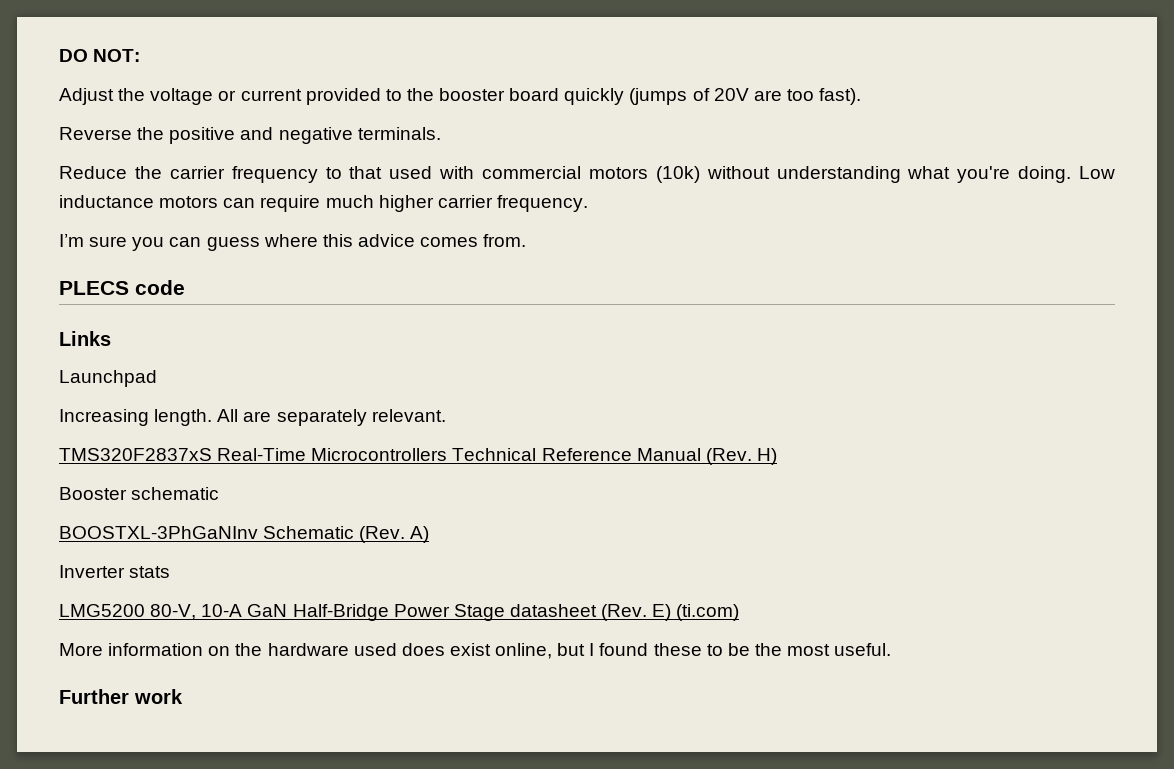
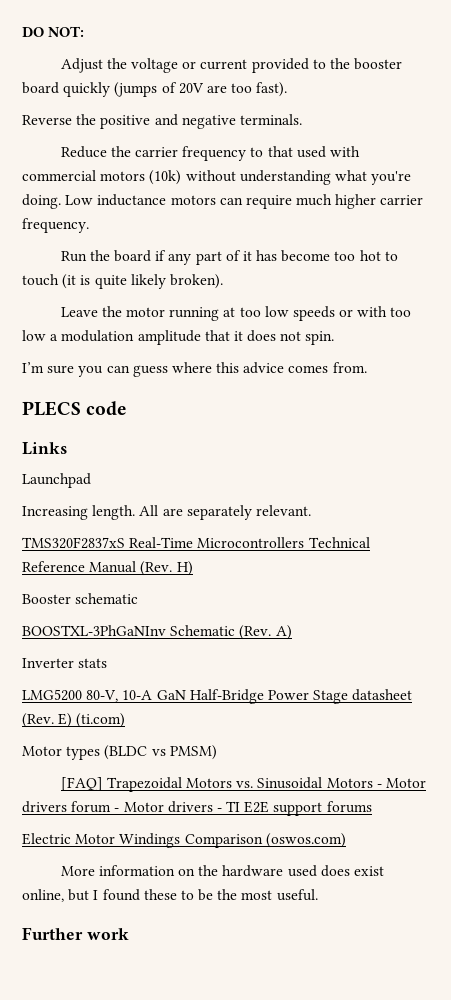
(588, 203) none -> [60,250,398,265] [22,274,223,289] [60,306,412,321] [22,330,335,345] // Run the board if any part of it has become too hot to touch (it is quite likely broken). // Leave the motor running at too low speeds or with too low a modulation amplitude that it does not spin.
(740, 612) none -> [22,745,217,760] [60,777,426,792] [22,801,372,816] [22,833,346,848] // Motor types (BLDC vs PMSM) // [FAQ] Trapezoidal Motors vs. Sinusoidal Motors - Motor drivers forum - Motor drivers - TI E2E support forums // Electric Motor Windings Comparison (oswos.com)

